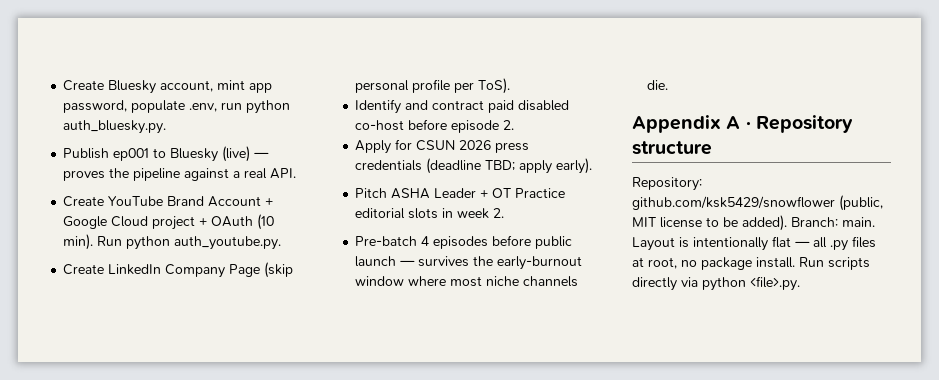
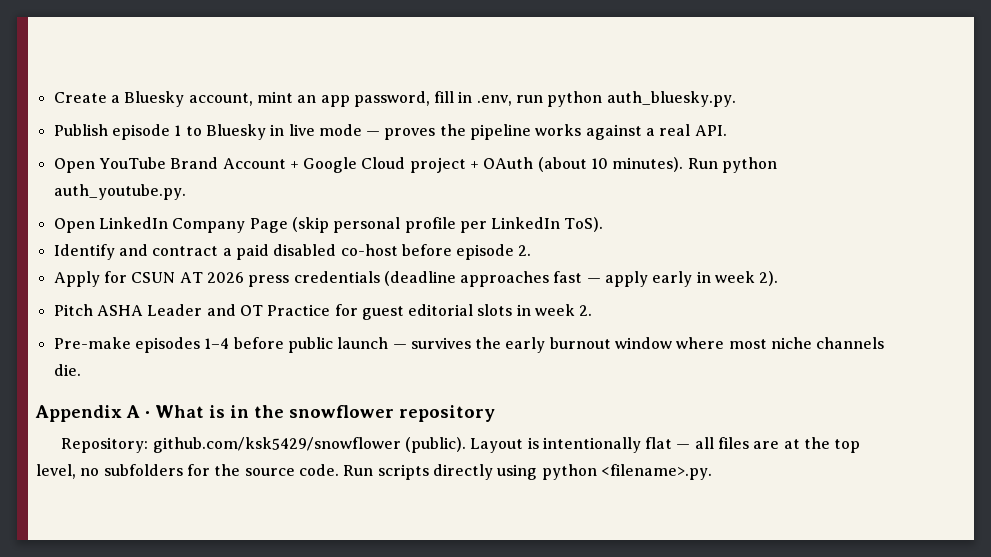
[63,80,105,91] Create -> [53,92,120,103] Create a
(246, 85) none -> [297,95,317,103] an
[131,100,186,113] populate -> [434,91,473,103] fill in
[113,146,251,162] ep001 to Bluesky (live) -> [111,124,362,140] episode 1 to Bluesky in live mode
(181, 174) none -> [535,124,582,136] works
[63,196,105,207] Create -> [53,158,95,173] Open
[257,214,275,230] [63,234,94,250] (10 min). -> [537,157,684,172] (about 10 minutes).
[63,264,105,275] Create -> [53,218,95,233] Open
(475, 87) none -> [491,217,561,229] LinkedIn
(485, 105) none -> [222,248,232,256] a
(456, 145) none -> [179,272,203,283] AT
[485,158,593,174] TBD; apply early). -> [460,271,779,287] approaches fast — apply early in week 2).
[480,189,489,198] + -> [206,304,236,316] and
(566, 193) none -> [334,304,404,320] for guest
[355,236,489,249] Pre-batch 4 episodes -> [53,337,230,353] Pre-make episodes 1–4
[497,256,583,270] early-burnout -> [505,337,611,353] early burnout
[755,115,853,133] [632,141,712,155] [632,177,702,191] [632,195,883,211] [632,215,875,231] Repository structure // Repository: github.com/ksk5429/snowflower (public, MIT license to be added). Branch: main. -> [155,405,495,422] [61,437,466,453] What is in the snowflower repository // Repository: github.com/ksk5429/snowflower (public).
[830,236,876,251] [632,257,870,270] [632,276,800,291] .py files at root, no package install. Run scripts directly via python <file>.py. -> [718,437,861,453] [36,464,712,480] files are at the top level, no subfolders for the source code. Run scripts directly using python <filename>.py.

